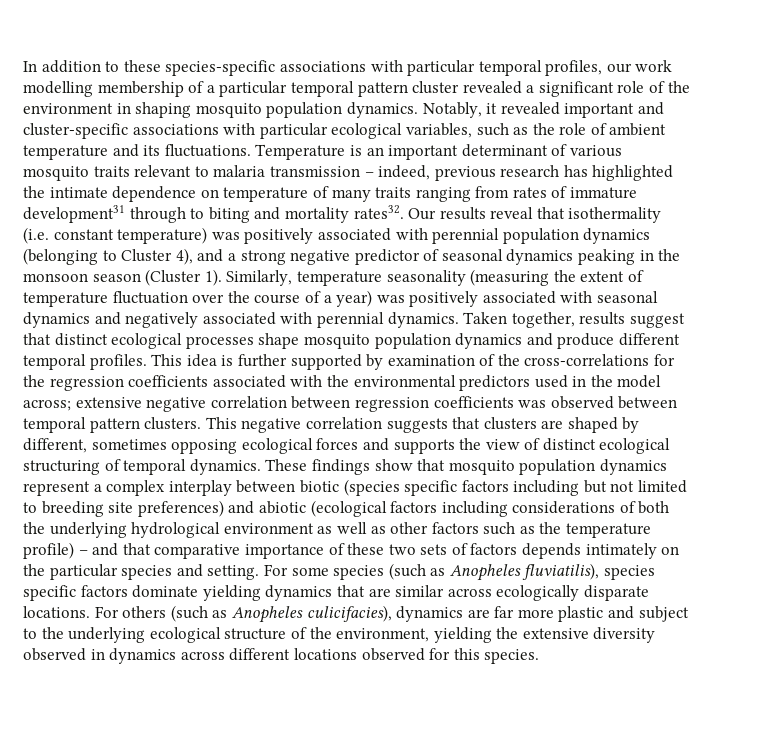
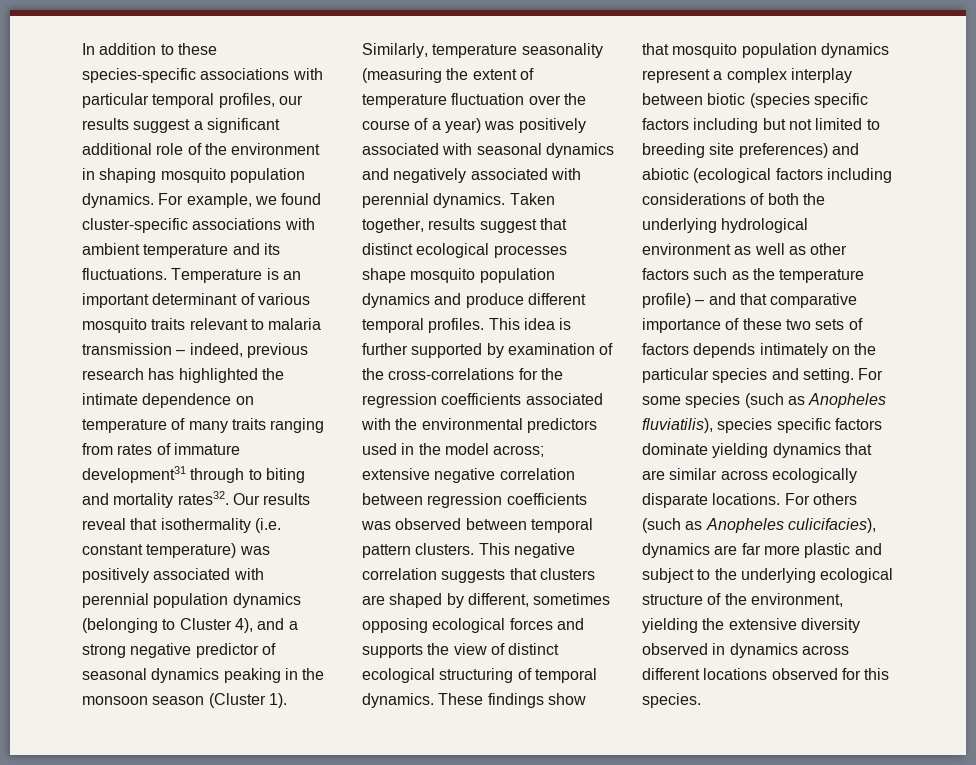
[635,60,673,72] [23,81,522,97] work modelling membership of a particular temporal pattern cluster revealed -> [82,118,191,133] results suggest
(614, 89) none -> [82,143,152,155] additional
[422,102,664,118] [23,123,607,139] Notably, it revealed important and cluster-specific associations with particular ecological variables, such as the role of -> [158,193,322,208] [82,218,315,233] For example, we found cluster-specific associations with

